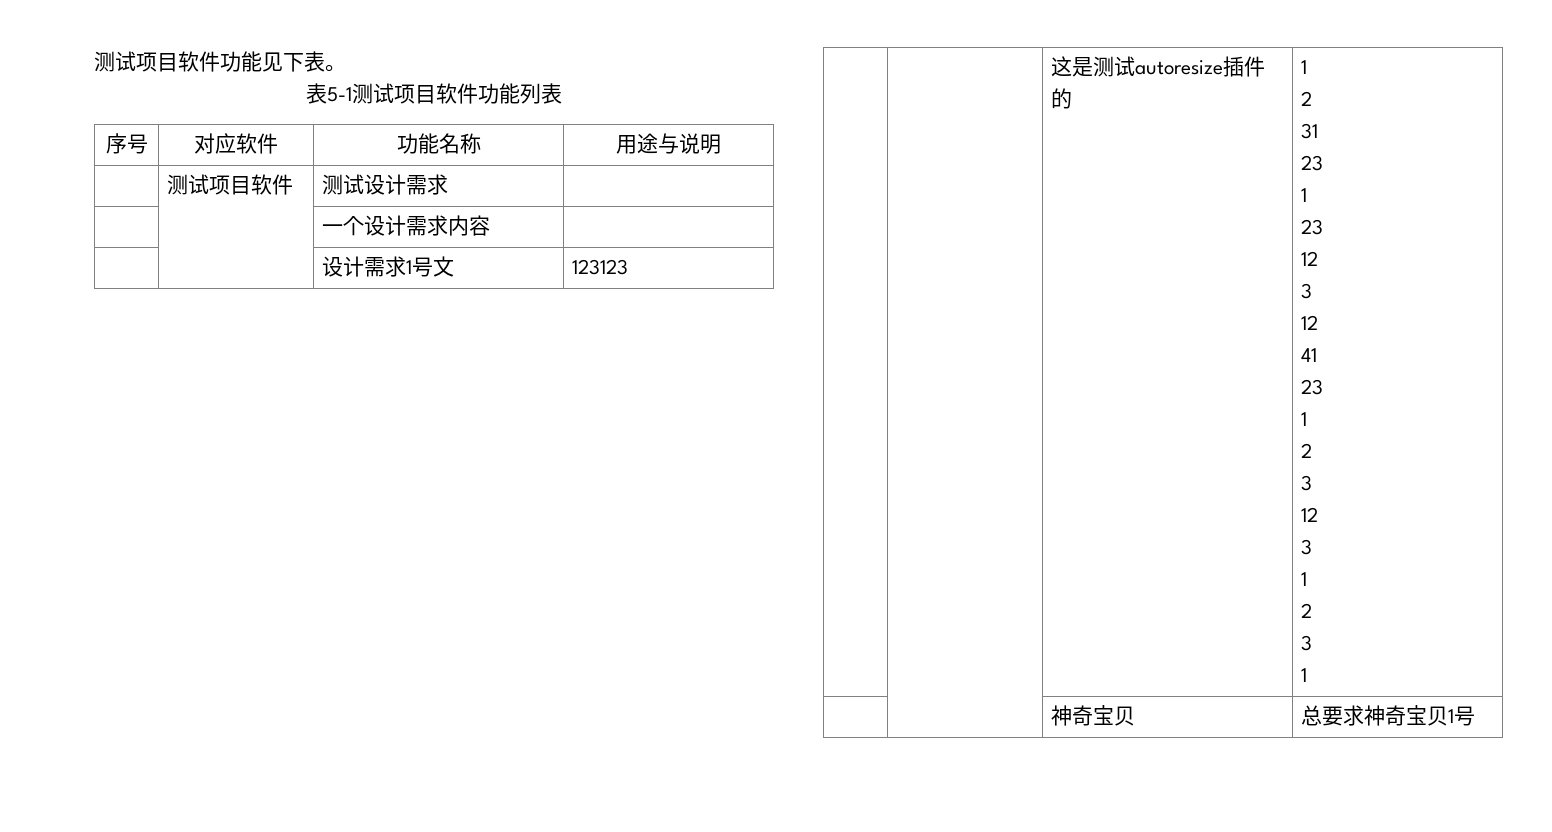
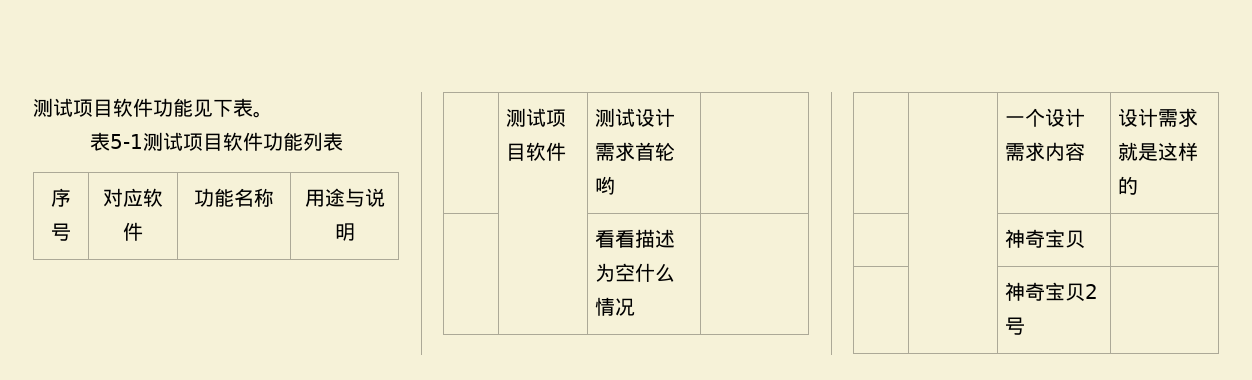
(448, 184) none -> [635,142,676,161] [595,176,616,195] [595,229,676,248] [595,263,676,282] [595,297,636,316] 首轮哟 | // | | 看看描述为空什么情况
[321,256,454,277] [571,259,628,275] [1050,56,1265,77] [1050,88,1072,109] [1300,60,1307,74] [1300,91,1312,106] [1300,123,1318,139] [1300,155,1323,171] [1300,188,1307,202] [1300,219,1323,235] [1300,251,1318,266] [1300,283,1312,299] [1300,315,1318,330] [1300,348,1317,362] [1300,379,1323,395] [1300,412,1307,426] [1300,443,1312,458] [1300,475,1312,491] [1300,507,1318,522] [1300,539,1312,555] [1300,572,1307,586] [1300,603,1312,618] [1300,635,1312,651] [1300,668,1307,682] [1050,705,1135,726] [1300,705,1475,726] // | | 设计需求1号文 | 123123 // | | 这是测试autoresize插件的 | 1 // 2 // 31 // 23 // 1 // 23 // 12 // 3 // 12 // 41 // 23 // 1 // 2 // 3 // 12 // 3 // 1 // 2 // 3 // 1 // | | 神奇宝贝 | 总要求神奇宝贝1号 -> [1118,108,1199,127] [1118,142,1199,161] [1118,176,1139,195] [1005,229,1086,249] [1005,282,1099,302] [1005,317,1026,335] 设计需求就是这样的 // | | 神奇宝贝 | // | | 神奇宝贝2号 |

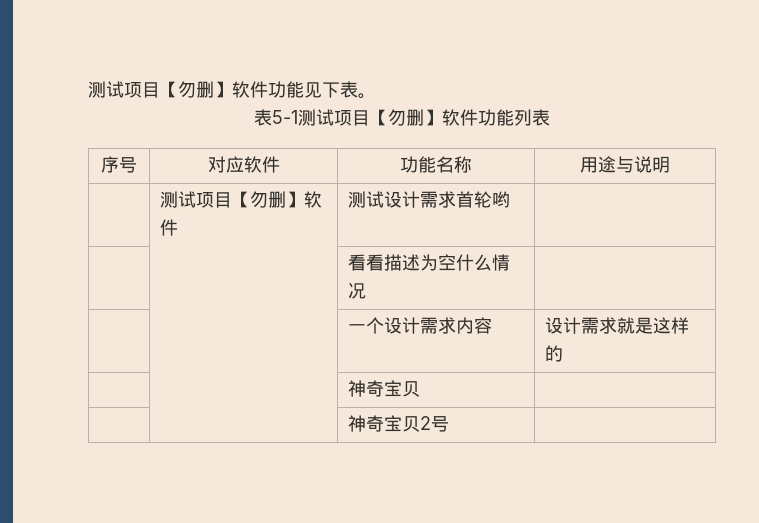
[33,98,113,117] 测试项目 -> [88,81,232,98] 测试项目【勿删】
(223, 142) none -> [370,109,442,126] 【勿删】
(527, 152) none -> [231,191,304,208] 【勿删】

